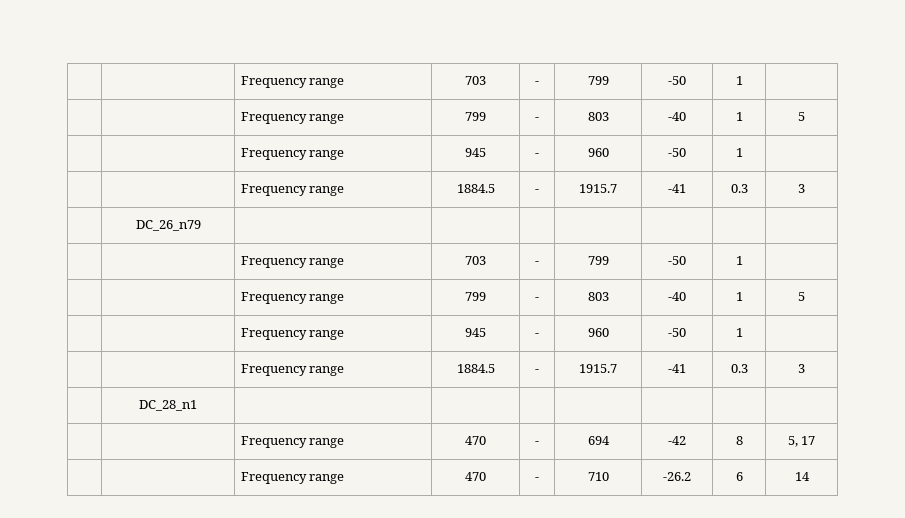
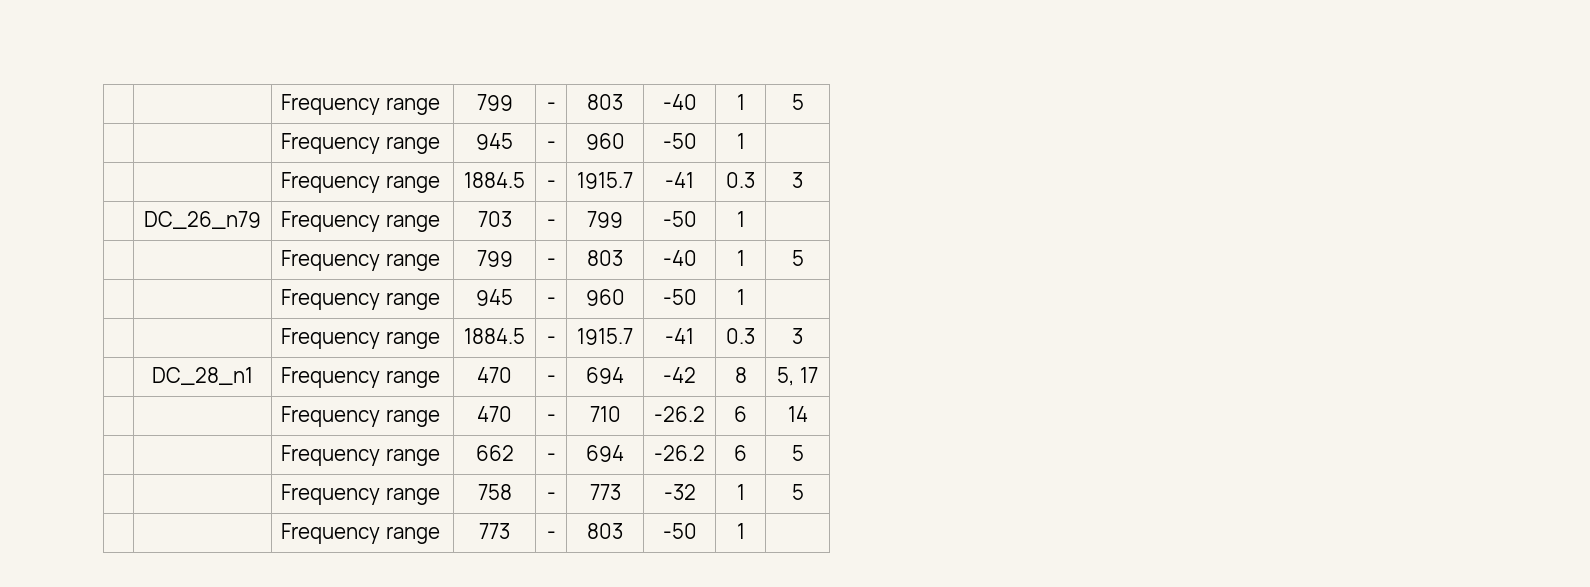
[240,76,345,88] [465,76,486,85] [535,81,539,85] [587,76,609,85] [668,76,686,85] [735,76,743,85] [240,112,345,124] | | Frequency range | 703 | - | 799 | -50 | 1 | // | | Frequency range -> [281,94,440,115] | | Frequency range
(201, 225) | | | | | | // | | -> (261, 220) none
(197, 405) | | | | | | // | | -> (253, 376) none
(810, 476) none -> [281,445,440,466] [475,445,514,461] [546,453,556,461] [586,445,624,462] [654,445,705,461] [734,445,747,461] [791,445,804,461] [281,484,440,505] [477,484,512,500] [546,492,556,500] [589,484,621,500] [663,484,696,500] [736,484,745,500] [791,484,804,500] [281,523,440,544] [479,523,510,539] [546,531,556,539] [587,523,623,539] [662,523,697,539] [736,523,745,539] // | | Frequency range | 662 | - | 694 | -26.2 | 6 | 5 // | | Frequency range | 758 | - | 773 | -32 | 1 | 5 // | | Frequency range | 773 | - | 803 | -50 | 1 |

